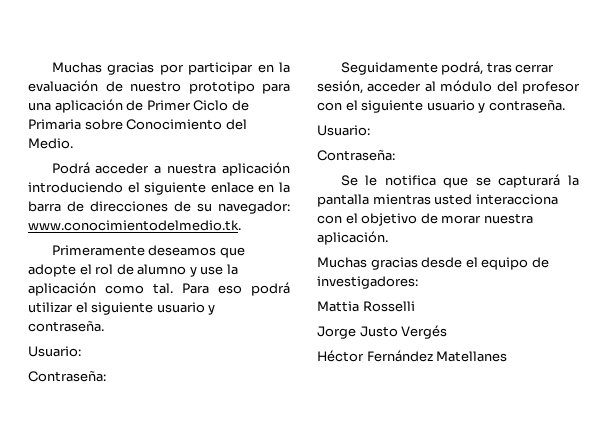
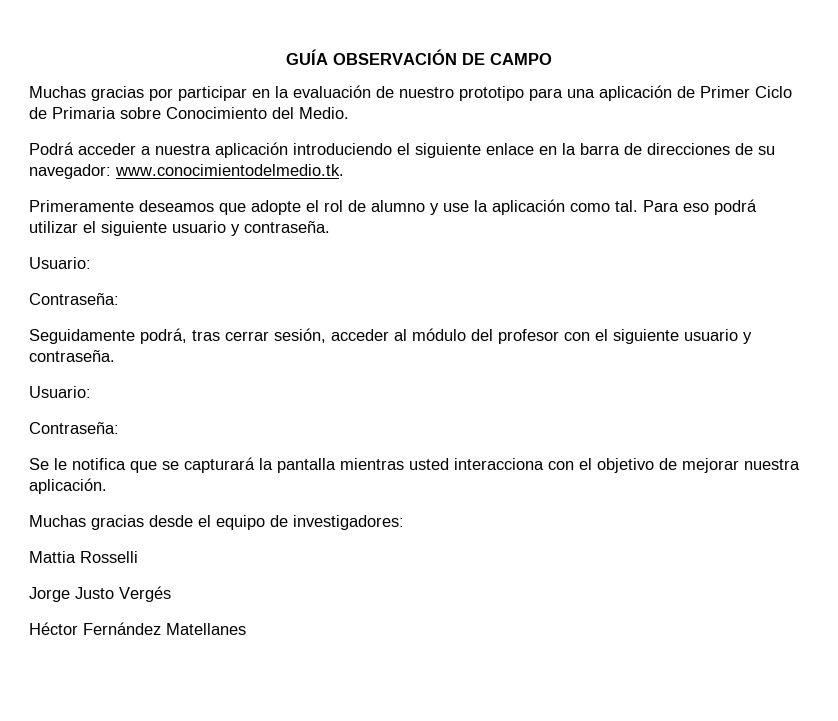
(51, 67) none -> [286,49,552,65] GUÍA OBSERVACIÓN DE CAMPO //
[441,215,482,224] morar -> [682,458,739,473] mejorar

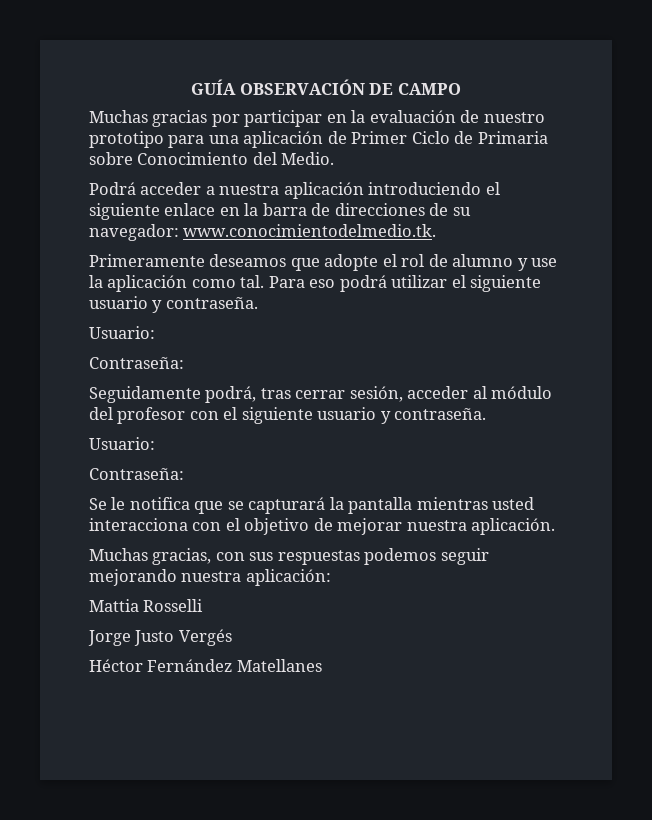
[91,515,404,530] gracias desde el equipo de investigadores: -> [152,548,489,565] [89,569,331,586] gracias, con sus respuestas podemos seguir mejorando nuestra aplicación:

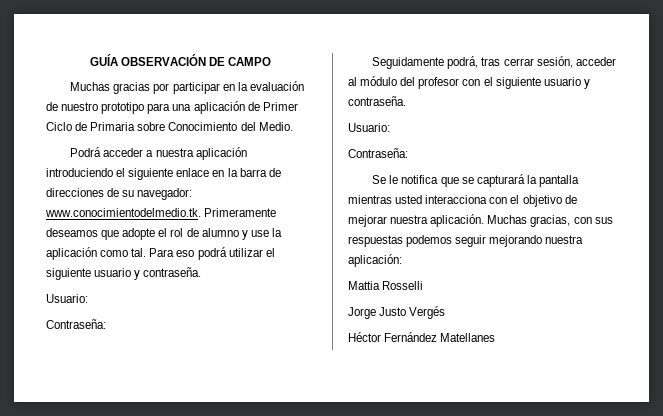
(437, 230) // -> (201, 212) none
(556, 526) // -> (485, 220) none

